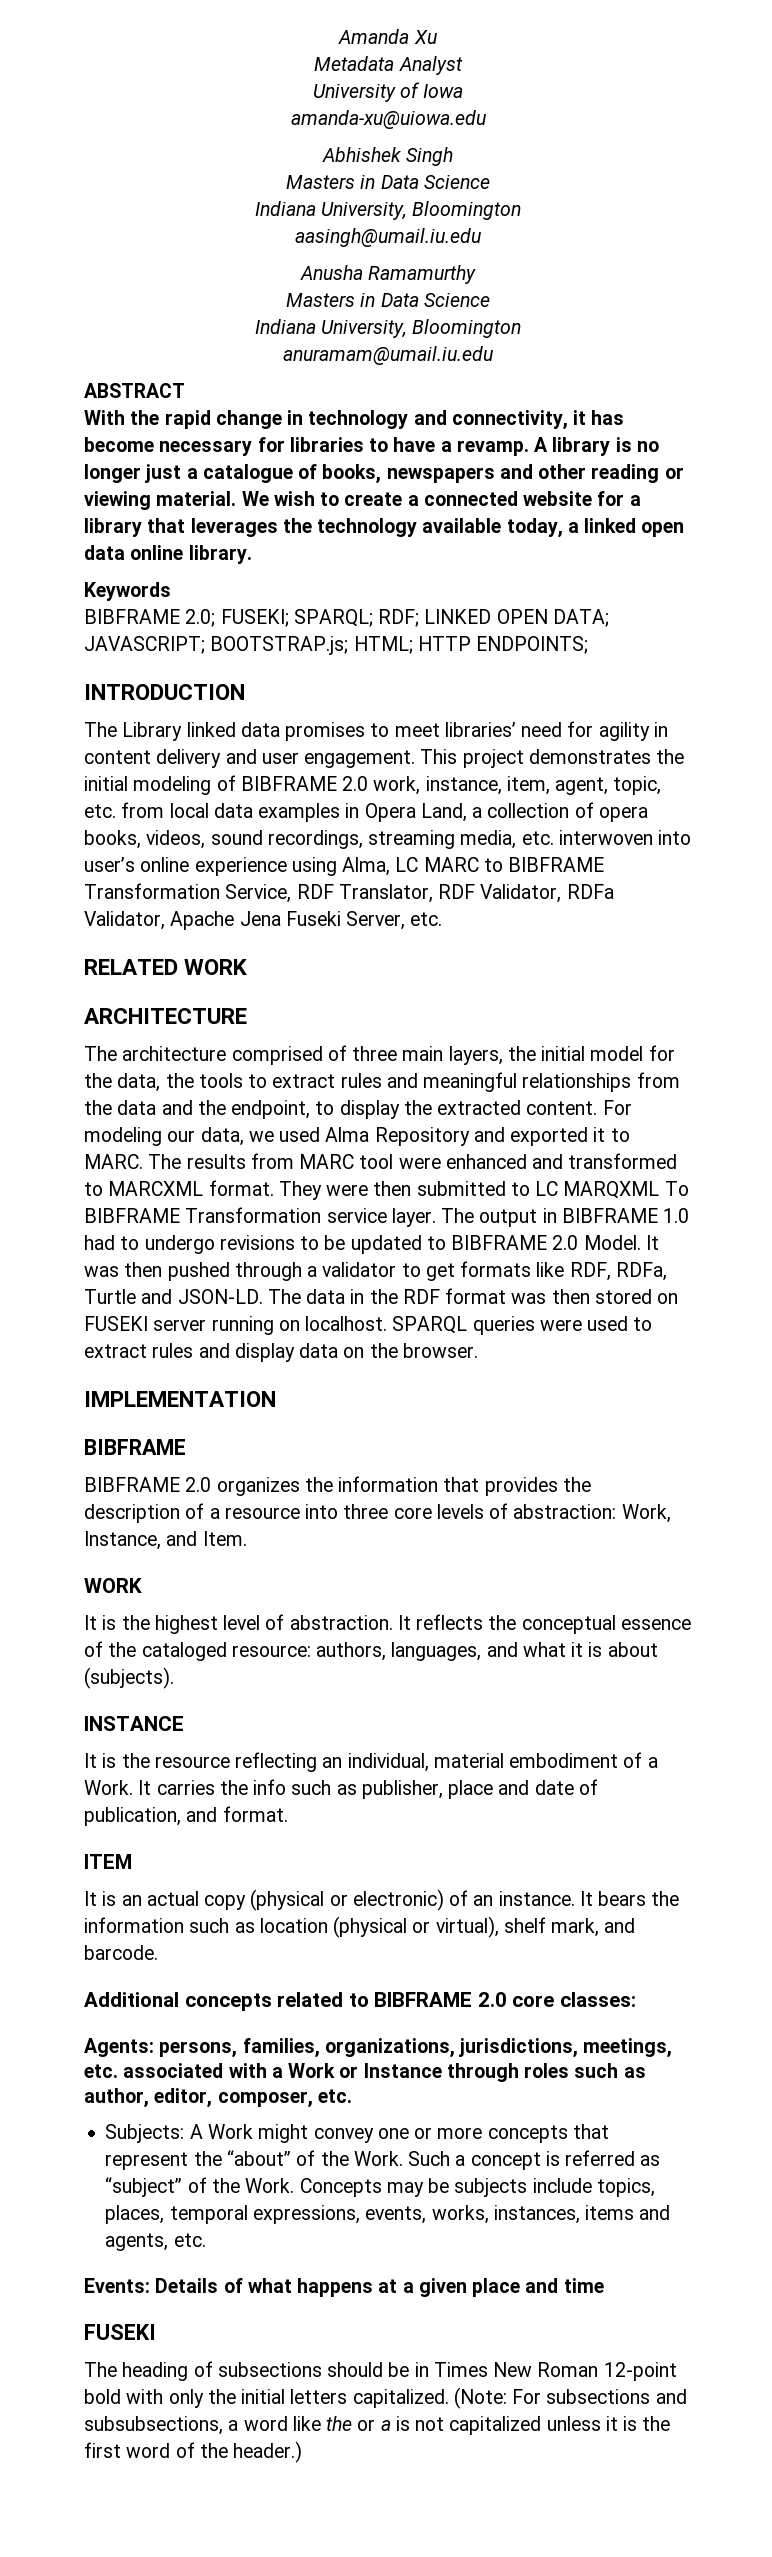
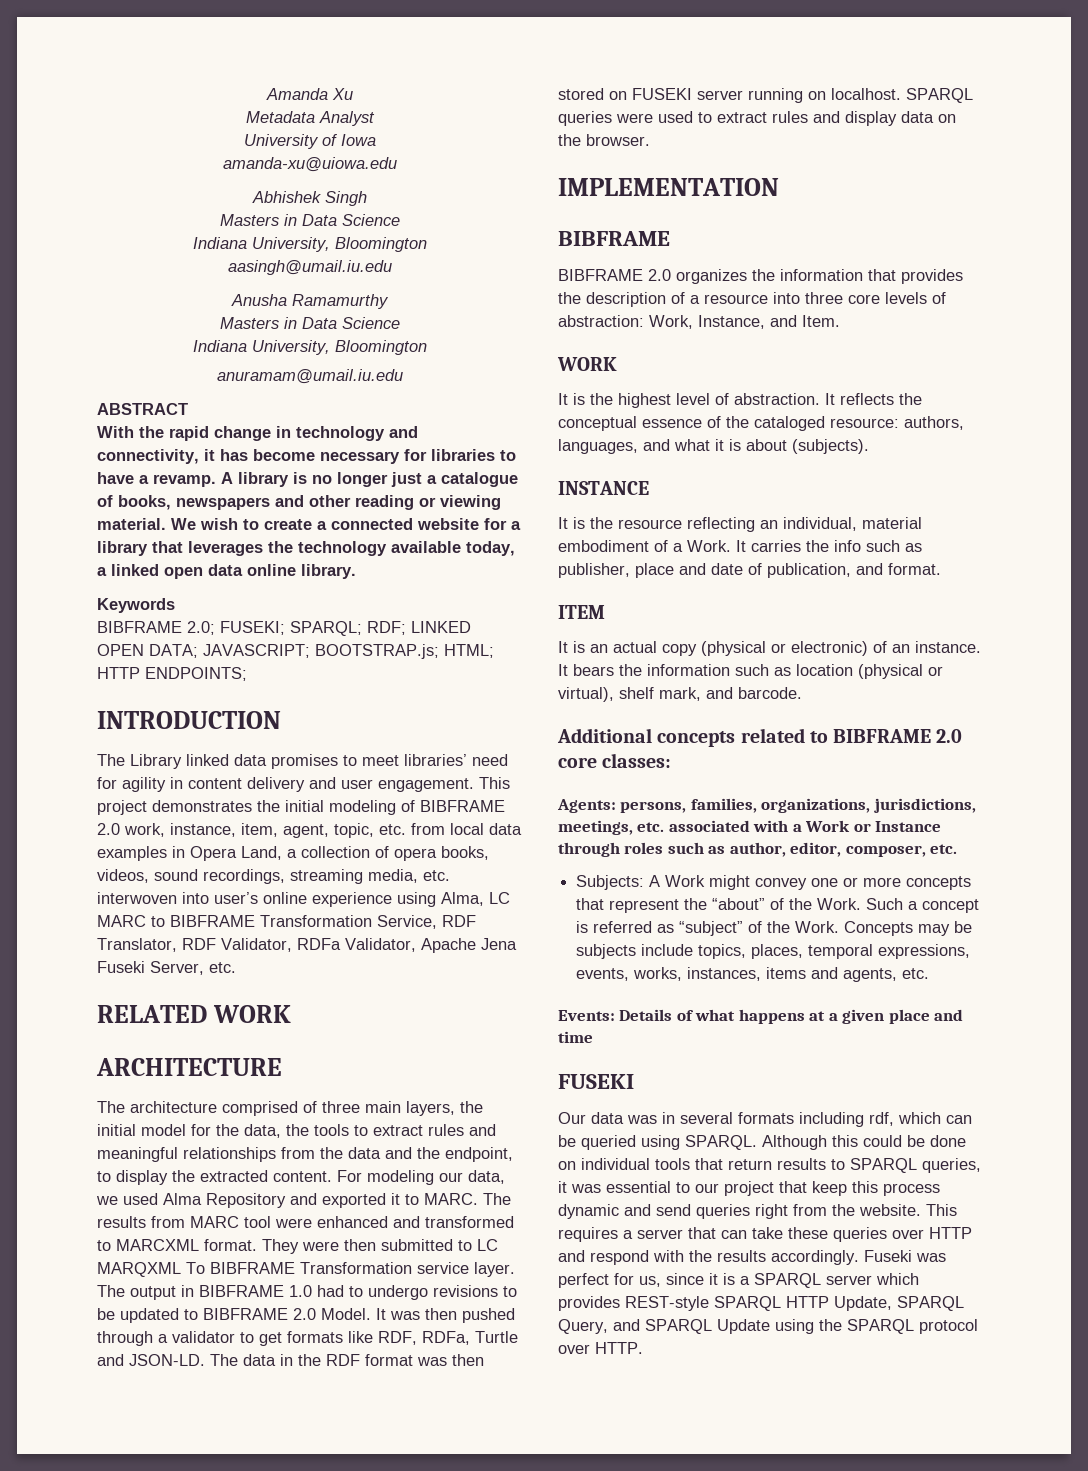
[84,2361,677,2381] [84,2387,687,2409] [84,2416,671,2435] [84,2441,303,2463] The heading of subsections should be in Times New Roman 12-point bold with only the initial letters capitalized. (Note: For subsections and subsubsections, a word like the or a is not capitalized unless it is the first word of the header.) -> [558,1112,972,1127] [558,1135,966,1150] [558,1158,981,1173] [558,1181,940,1196] [558,1204,957,1219] [558,1227,972,1242] [558,1250,946,1265] [558,1273,919,1288] [558,1296,964,1311] [558,1319,978,1334] [558,1342,643,1354] Our data was in several formats including rdf, which can be queried using SPARQL. Although this could be done on individual tools that return results to SPARQL queries, it was essential to our project that keep this process dynamic and send queries right from the website. This requires a server that can take these queries over HTTP and respond with the results accordingly. Fuseki was perfect for us, since it is a SPARQL server which provides REST-style SPARQL HTTP Update, SPARQL Query, and SPARQL Update using the SPARQL protocol over HTTP.

